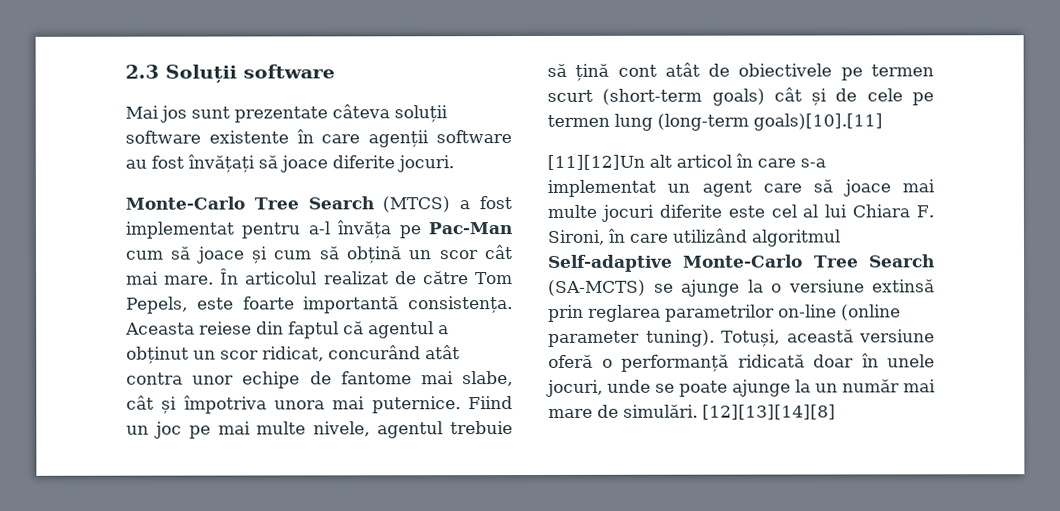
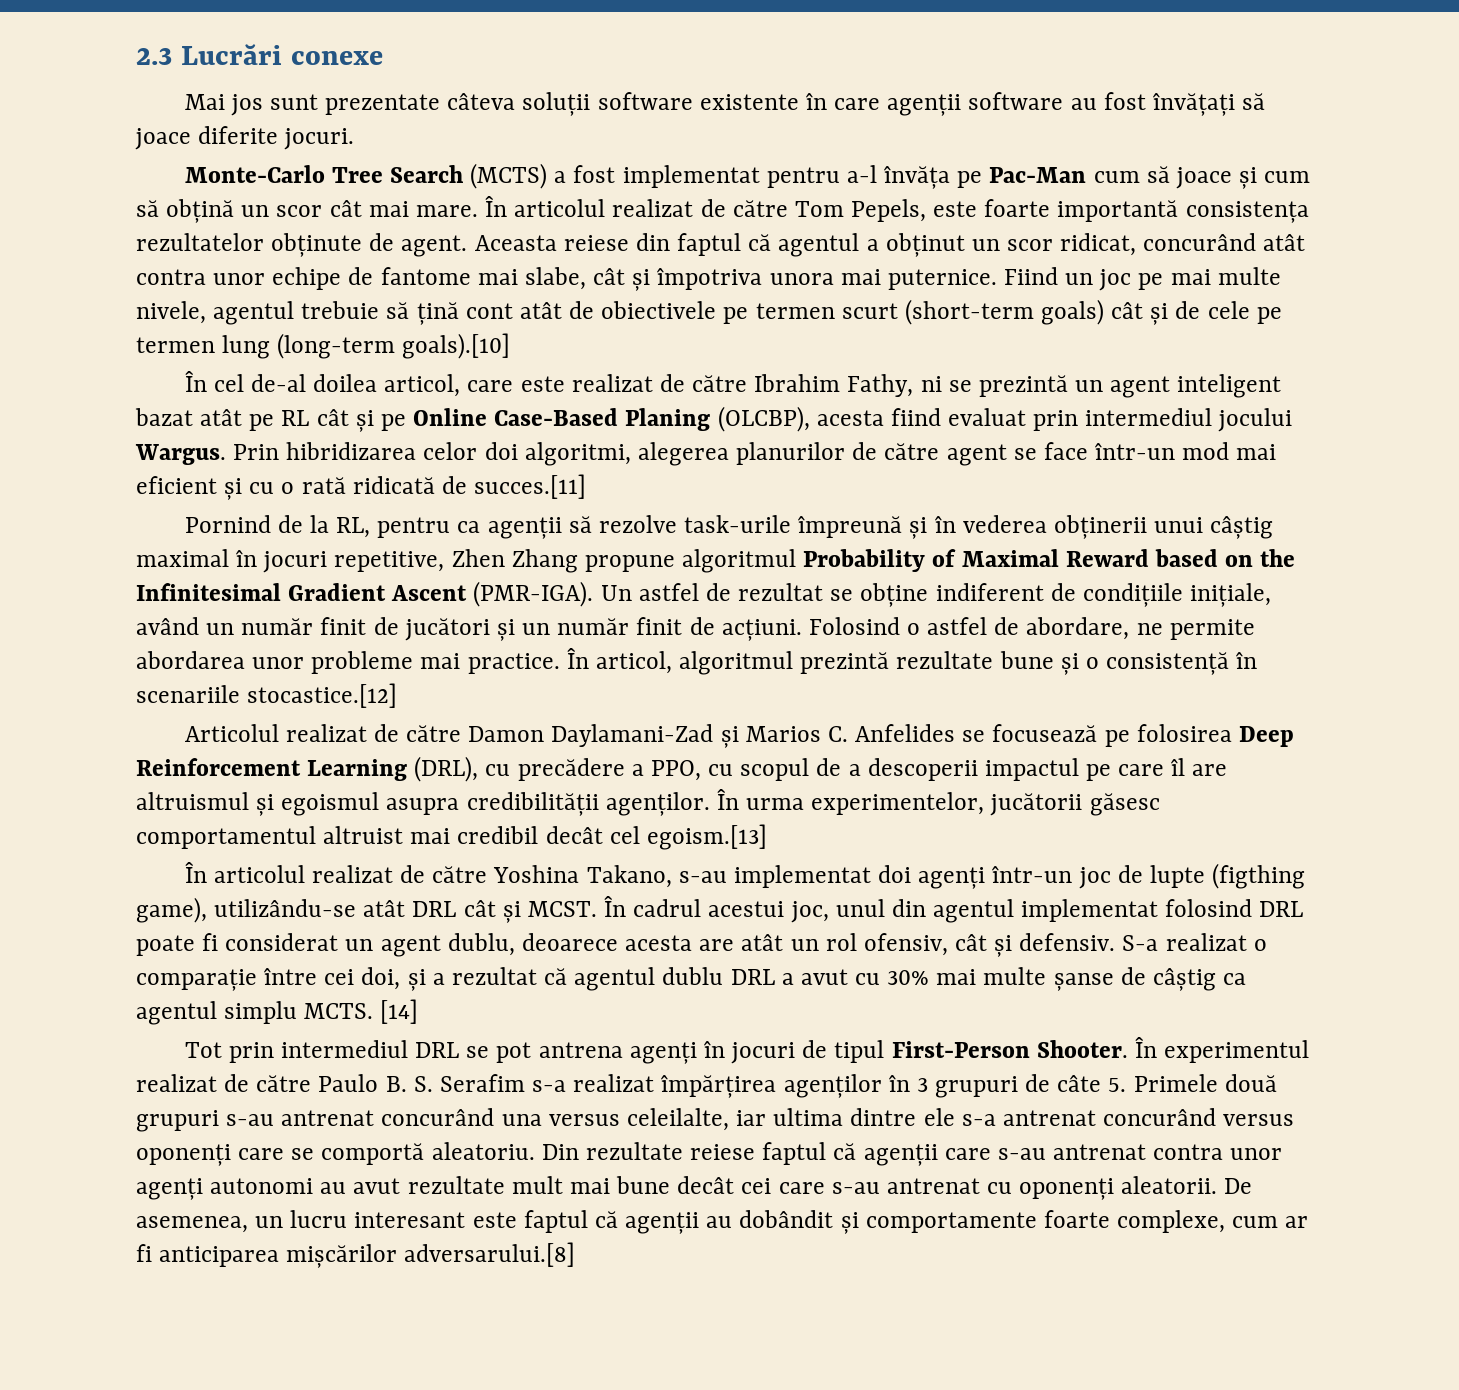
[165,64,335,84] Soluții software -> [180,44,383,65] Lucrări conexe
[382,196,451,213] (MTCS) -> [470,163,548,189] (MCTS)
[408,296,513,314] consistența. -> [1185,201,1309,223] [136,233,468,257] consistența rezultatelor obținute de agent.
[753,113,883,131] [547,153,826,170] [547,179,935,197] [547,204,935,222] [547,228,840,247] [547,254,935,272] [548,279,935,297] [548,304,901,322] [548,329,935,347] [548,353,935,372] [546,379,936,397] [548,404,836,420] goals)[10].[11] // [11][12]Un alt articol în care s-a implementat un agent care să joace mai multe jocuri diferite este cel al lui Chiara F. Sironi, în care utilizând algoritmul Self-adaptive Monte-Carlo Tree Search (SA-MCTS) se ajunge la o versiune extinsă prin reglarea parametrilor on-line (online parameter tuning). Totuși, această versiune oferă o performanță ridicată doar în unele jocuri, unde se poate ajunge la un număr mai mare de simulări. [12][13][14][8] -> [402,333,511,359] [184,371,1282,398] [135,406,1293,432] [135,442,1277,466] [136,474,587,500] [184,515,1274,539] [136,549,1296,573] [136,581,1272,607] [136,617,1255,641] [136,648,1258,675] [136,683,398,708] [184,724,1294,748] [136,756,1228,782] [136,789,1160,816] [136,824,767,850] [184,862,1305,889] [136,896,1304,923] [136,933,1267,957] [136,967,1247,991] [136,999,419,1025] [184,1037,1309,1064] [136,1074,1277,1098] [136,1108,1295,1132] [136,1142,1283,1166] [136,1176,1253,1200] [136,1210,1309,1234] [136,1242,576,1268] goals).[10] // În cel de-al doilea articol, care este realizat de către Ibrahim Fathy, ni se prezintă un agent inteligent bazat atât pe RL cât și pe Online Case-Based Planing (OLCBP), acesta fiind evaluat prin intermediul jocului Wargus. Prin hibridizarea celor doi algoritmi, alegerea planurilor de către agent se face într-un mod mai eficient și cu o rată ridicată de succes.[11] // Pornind de la RL, pentru ca agenții să rezolve task-urile împreună și în vederea obținerii unui câștig maximal în jocuri repetitive, Zhen Zhang propune algoritmul Probability of Maximal Reward based on the Infinitesimal Gradient Ascent (PMR-IGA). Un astfel de rezultat se obține indiferent de condițiile inițiale, având un număr finit de jucători și un număr finit de acțiuni. Folosind o astfel de abordare, ne permite abordarea unor probleme mai practice. În articol, algoritmul prezintă rezultate bune și o consistență în scenariile stocastice.[12] // Articolul realizat de către Damon Daylamani-Zad și Marios C. Anfelides se focusează pe folosirea Deep Reinforcement Learning (DRL), cu precădere a PPO, cu scopul de a descoperii impactul pe care îl are altruismul și egoismul asupra credibilității agenților. În urma experimentelor, jucătorii găsesc comportamentul altruist mai credibil decât cel egoism.[13] // În articolul realizat de către Yoshina Takano, s-au implementat doi agenți într-un joc de lupte (figthing game), utilizându-se atât DRL cât și MCST. În cadrul acestui joc, unul din agentul implementat folosind DRL poate fi considerat un agent dublu, deoarece acesta are atât un rol ofensiv, cât și defensiv. S-a realizat o comparație între cei doi, și a rezultat că agentul dublu DRL a avut cu 30% mai multe șanse de câștig ca agentul simplu MCTS. [14] // Tot prin intermediul DRL se pot antrena agenți în jocuri de tipul First-Person Shooter. În experimentul realizat de către Paulo B. S. Serafim s-a realizat împărțirea agenților în 3 grupuri de câte 5. Primele două grupuri s-au antrenat concurând una versus celeilalte, iar ultima dintre ele s-a antrenat concurând versus oponenți care se comportă aleatoriu. Din rezultate reiese faptul că agenții care s-au antrenat contra unor agenți autonomi au avut rezultate mult mai bune decât cei care s-au antrenat cu oponenți aleatorii. De asemenea, un lucru interesant este faptul că agenții au dobândit și comportamente foarte complexe, cum ar fi anticiparea mișcărilor adversarului.[8]

